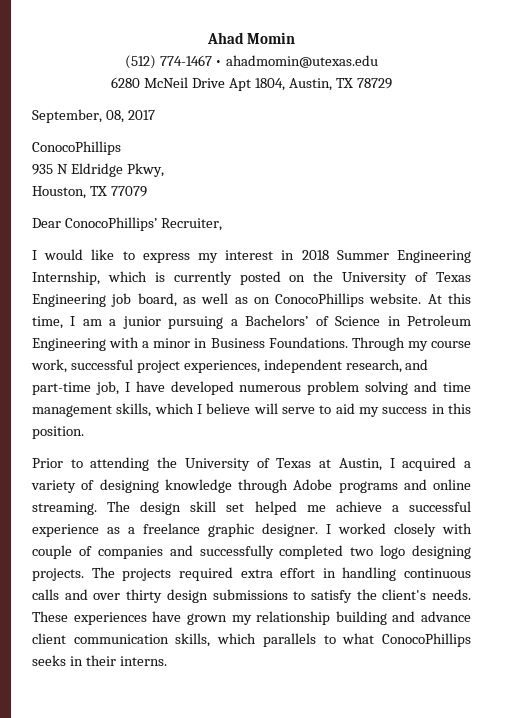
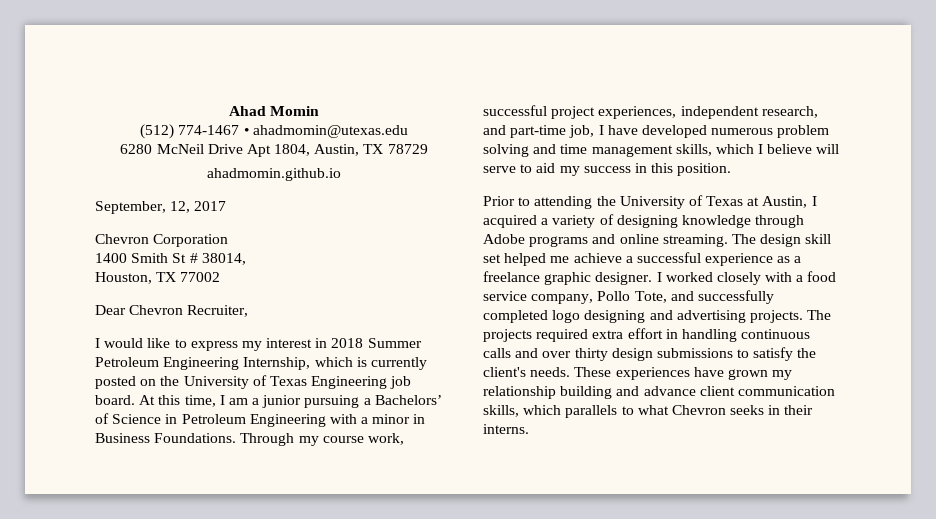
(392, 83) none -> [207,168,341,181] // ahadmomin.github.io
[105,110,124,123] 08, -> [170,201,191,213] 12,
[32,141,121,155] [32,163,164,177] ConocoPhillips // 935 N Eldridge Pkwy, -> [95,234,229,247] [95,253,246,265] Chevron Corporation // 1400 Smith St # 38014,
[110,186,147,197] 77079 -> [180,272,221,282] 77002
[64,217,157,231] ConocoPhillips’ -> [129,305,184,315] Chevron
(389, 255) none -> [95,357,159,367] Petroleum
[137,293,422,307] board, as well as on ConocoPhillips website. -> [95,395,135,405] board.
[32,545,163,559] couple of companies -> [796,271,837,282] [483,291,667,304] a food service company, Pollo Tote,
[350,547,374,556] two -> (548, 316) none
(471, 552) none -> [649,310,746,323] and advertising
[382,633,472,647] ConocoPhillips -> [671,405,726,415] Chevron

